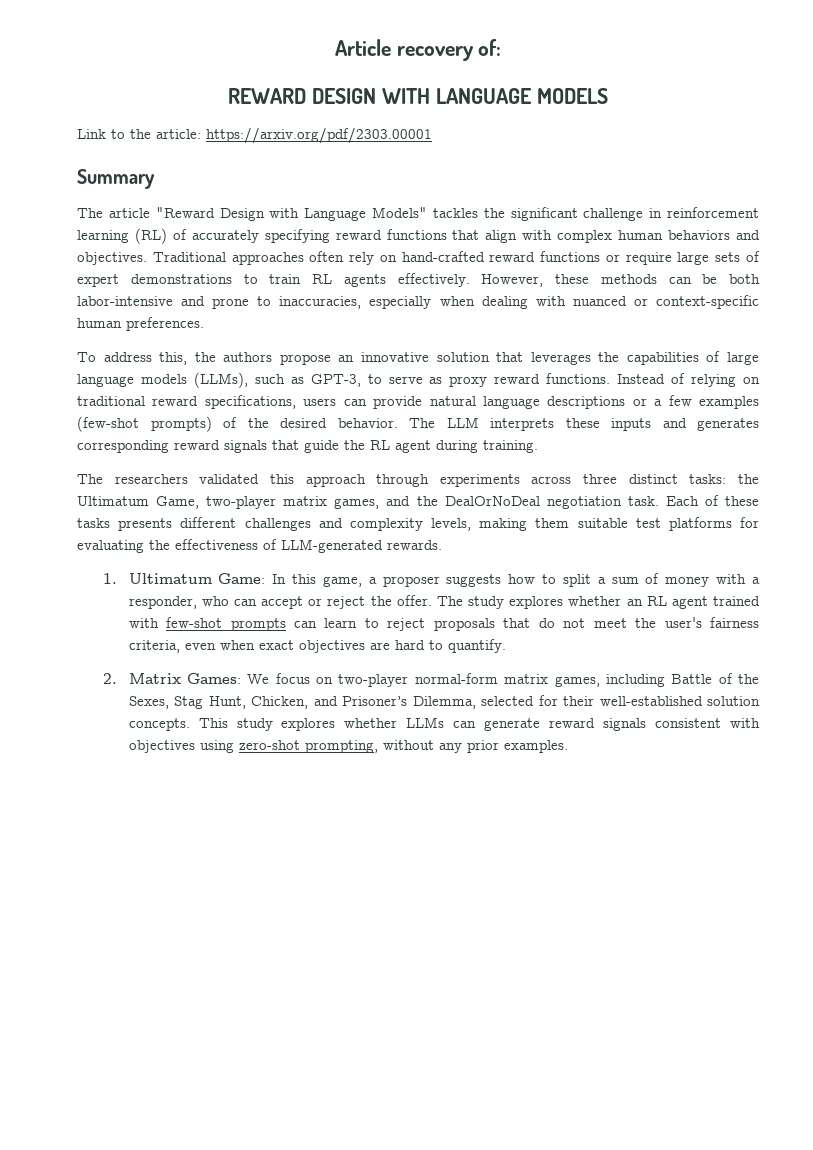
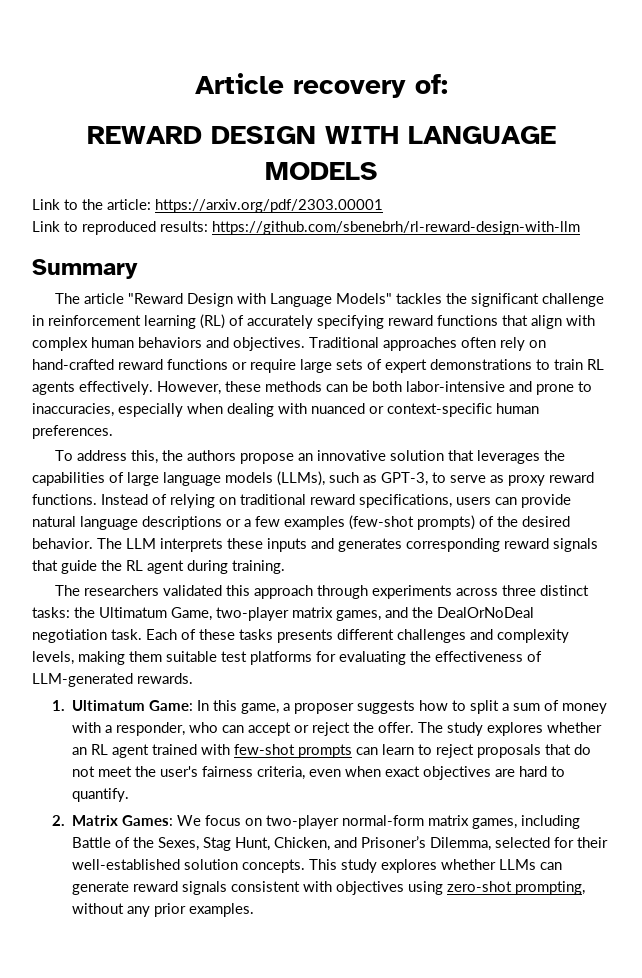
(432, 135) none -> [32,221,580,235] // Link to reproduced results: https://github.com/sbenebrh/rl-reward-design-with-llm

